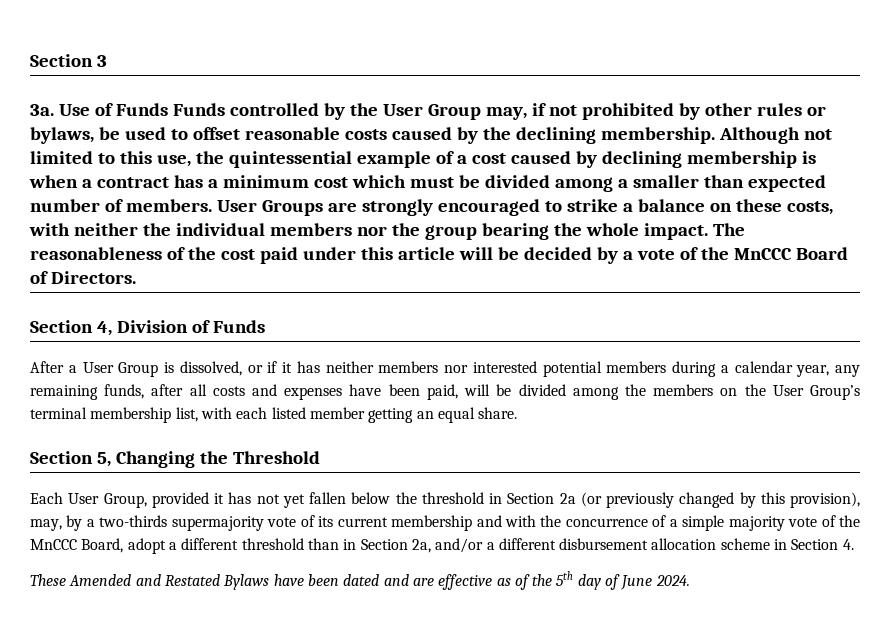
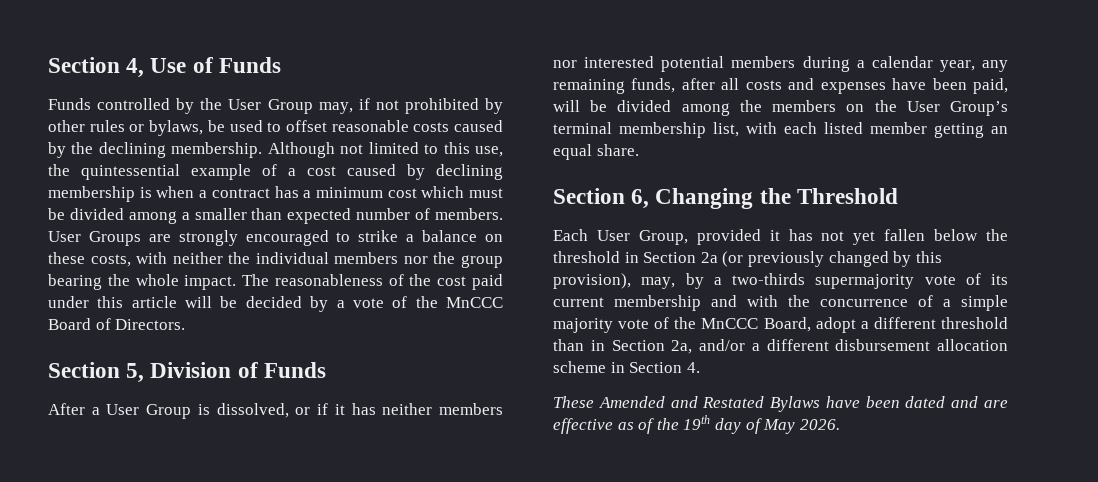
[30,54,107,67] [30,104,54,116] Section 3 // 3a. -> [48,57,145,78] Section 4,
(168, 109) none -> (281, 65) //
[96,321,112,336] 4, -> [126,363,145,383] 5,
[96,452,111,467] 5, -> [631,189,650,209] 6,
[556,571,574,586] 5th -> [683,415,711,430] 19th
[620,575,690,590] June 2024. -> [763,419,840,434] May 2026.

